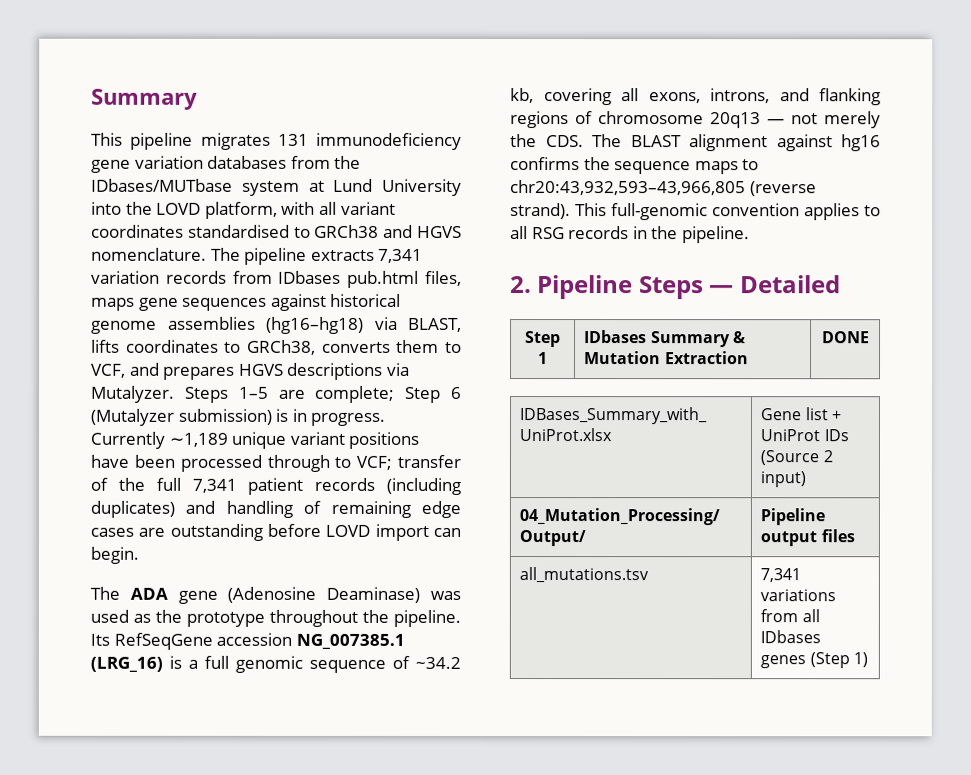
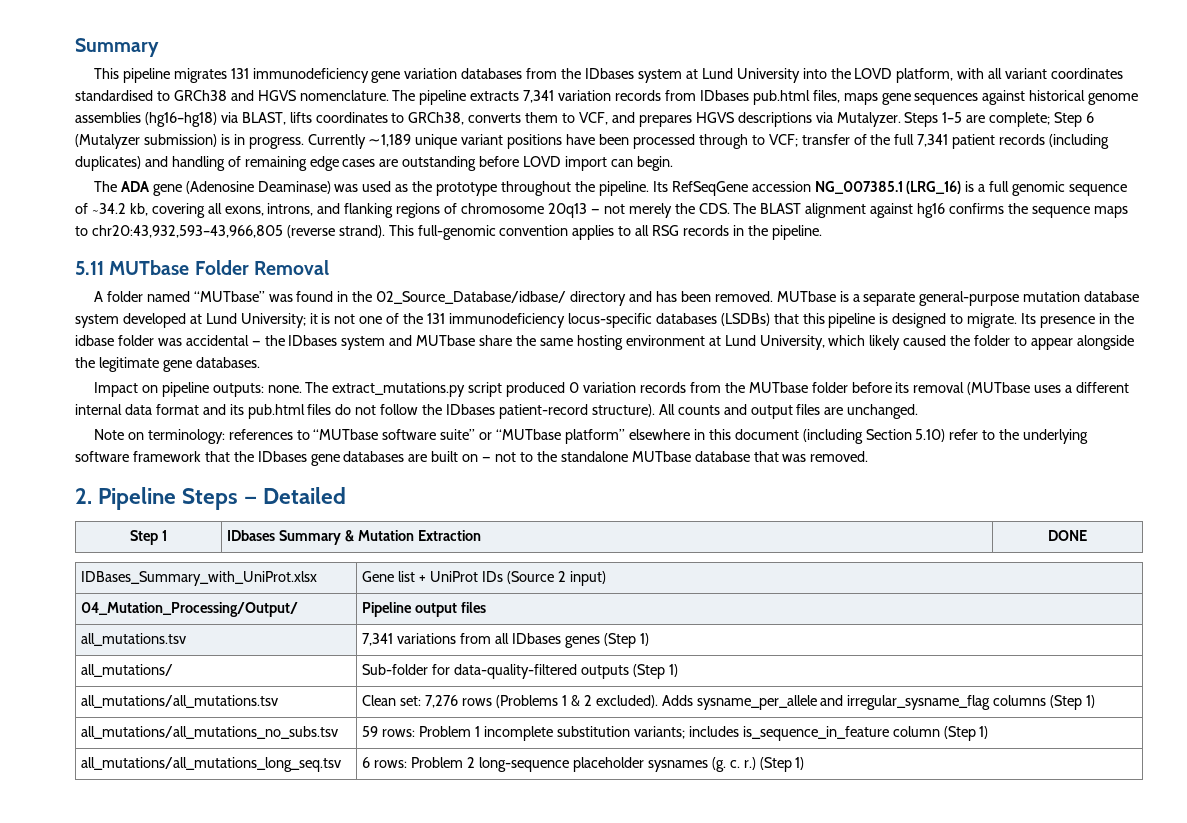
[91,178,233,192] IDbases/MUTbase -> [585,68,635,79] IDbases
(750, 235) none -> [75,260,329,275] [93,291,1140,306] [75,313,1134,328] [75,335,1134,350] [75,357,260,372] [93,382,1130,397] [75,404,919,419] [93,429,1089,444] [75,451,869,466] // 5.11 MUTbase Folder Removal // A folder named “MUTbase” was found in the 02_Source_Database/idbase/ directory and has been removed. MUTbase is a separate general-purpose mutation database system developed at Lund University; it is not one of the 131 immunodeficiency locus-specific databases (LSDBs) that this pipeline is designed to migrate. Its presence in the idbase folder was accidental — the IDbases system and MUTbase share the same hosting environment at Lund University, which likely caused the folder to appear alongside the legitimate gene databases. // Impact on pipeline outputs: none. The extract_mutations.py script produced 0 variation records from the MUTbase folder before its removal (MUTbase uses a different internal data format and its pub.html files do not follow the IDbases patient-record structure). All counts and output files are unchanged. // Note on terminology: references to “MUTbase software suite” or “MUTbase platform” elsewhere in this document (including Section 5.10) refer to the underlying software framework that the IDbases gene databases are built on — not to the standalone MUTbase database that was removed.
(868, 660) none -> [81,664,174,677] [362,664,678,679] [81,695,279,708] [362,695,1096,710] [81,726,339,739] [362,726,989,741] [81,757,342,772] [362,757,805,772] // all_mutations/ | Sub-folder for data-quality-filtered outputs (Step 1) // all_mutations/all_mutations.tsv | Clean set: 7,276 rows (Problems 1 & 2 excluded). Adds sysname_per_allele and irregular_sysname_flag columns (Step 1) // all_mutations/all_mutations_no_subs.tsv | 59 rows: Problem 1 incomplete substitution variants; includes is_sequence_in_feature column (Step 1) // all_mutations/all_mutations_long_seq.tsv | 6 rows: Problem 2 long-sequence placeholder sysnames (g. c. r.) (Step 1)

